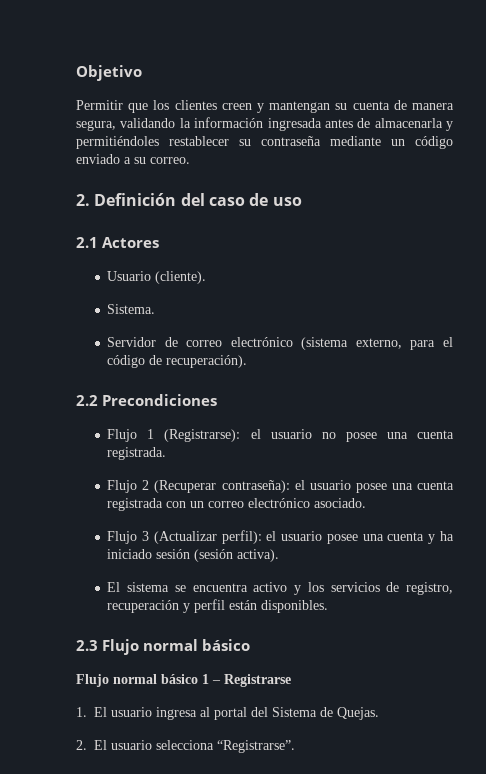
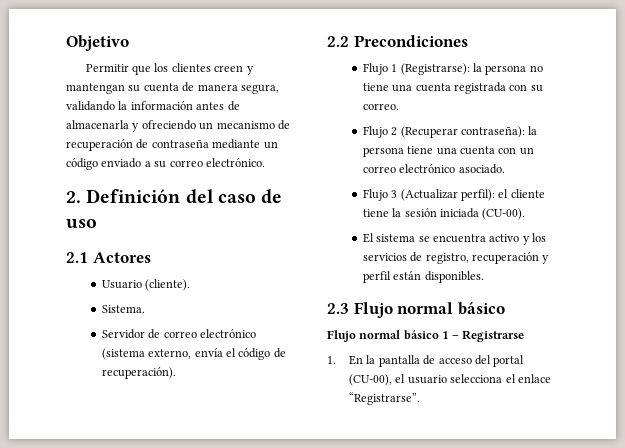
[267,118,322,131] ingresada -> (193, 105) none
[76,136,251,149] permitiéndoles restablecer su -> [141,120,290,130] [66,139,149,151] ofreciendo un mecanismo de recuperación de
[150,157,190,164] correo. -> [169,158,265,167] correo electrónico.
[410,340,436,350] para -> [194,348,223,357] envía
[250,429,454,442] [107,447,167,460] el usuario no posee una cuenta registrada. -> [472,63,543,75] [362,82,543,94] [362,103,399,110] la persona no tiene una cuenta registrada con su correo.
[294,480,454,493] [107,498,164,511] el usuario posee una cuenta registrada -> [528,126,538,135] [362,146,495,157] la persona tiene una cuenta
[281,531,454,544] [107,549,280,562] usuario posee una cuenta y ha iniciado sesión (sesión activa). -> [510,189,545,198] [362,208,526,220] cliente tiene la sesión iniciada (CU-00).
[94,707,379,720] [76,740,214,750] El usuario ingresa al portal del Sistema de Quejas. // 2. El usuario selecciona -> [349,355,525,367] [349,374,551,386] En la pantalla de acceso del portal (CU-00), el usuario selecciona el enlace

